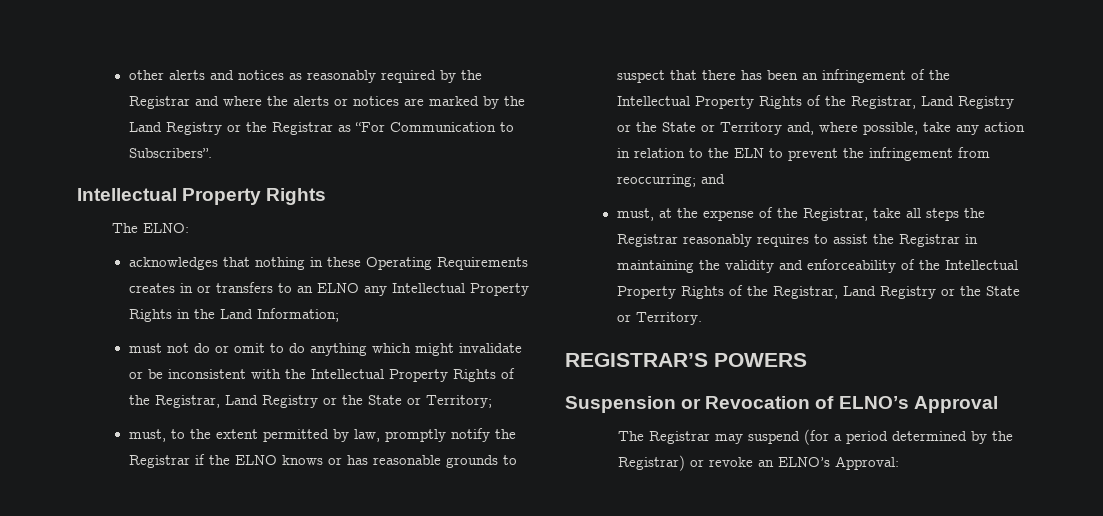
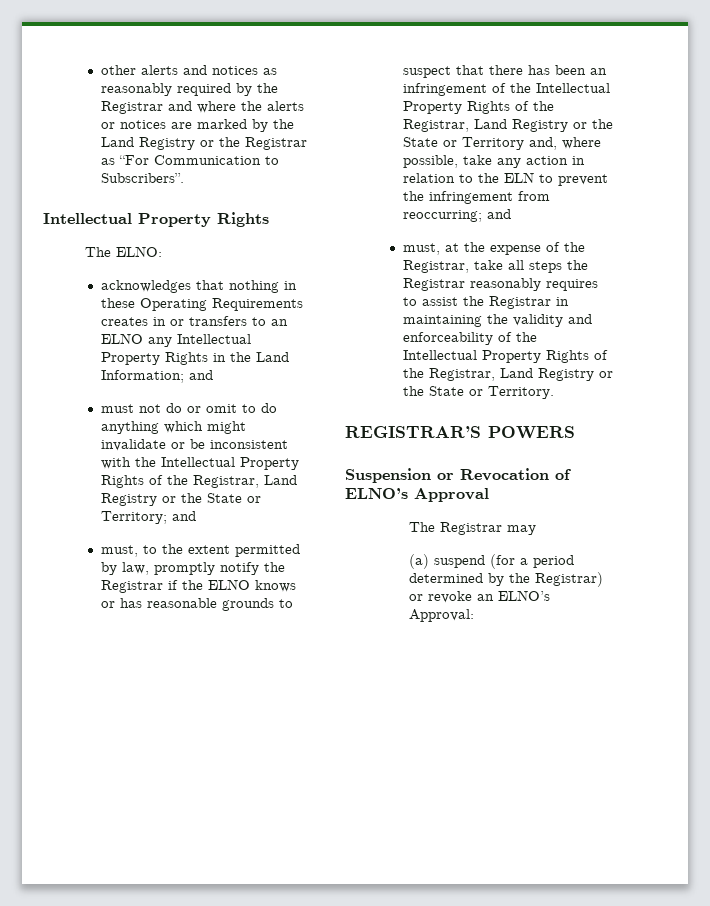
(339, 315) none -> [189,370,214,380] and
(492, 401) none -> [172,511,197,521] and
(744, 439) none -> [408,554,429,569] // (a)

